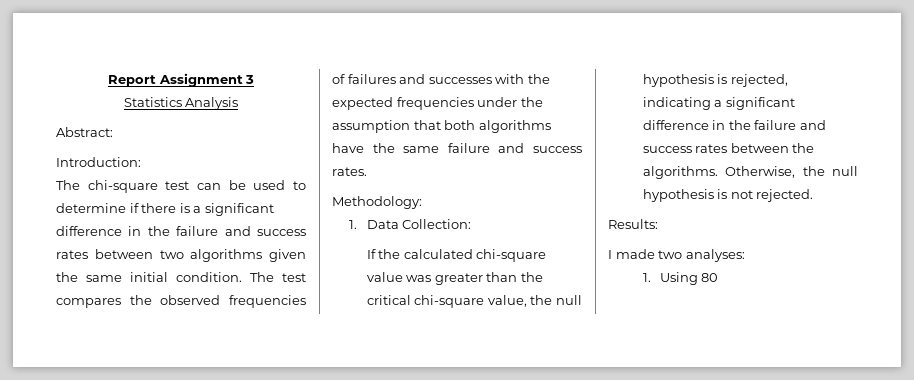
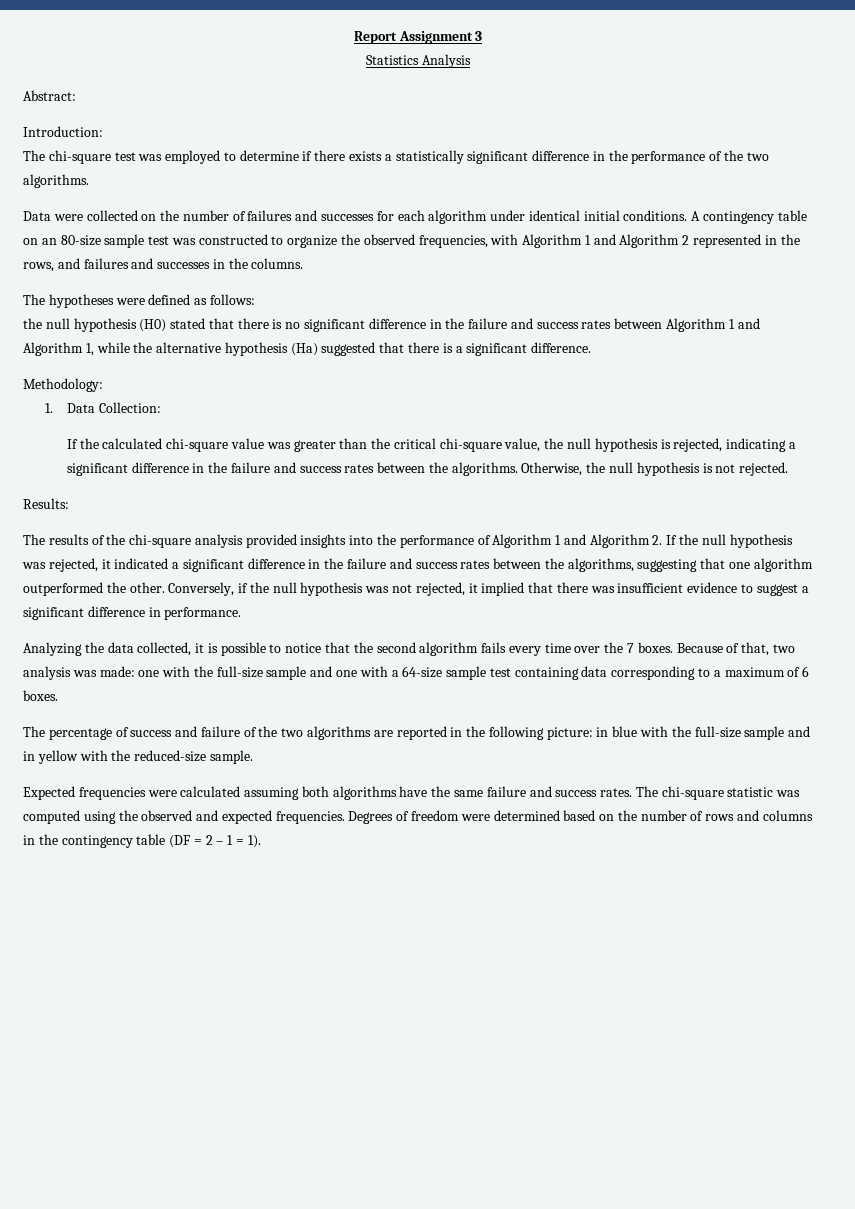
[196,180,286,190] can be used -> [138,150,221,164] was employed
[179,203,274,216] [56,226,306,236] [56,249,306,262] [56,272,306,282] [56,295,306,308] [332,74,550,84] [332,97,543,110] [332,120,551,133] [332,143,582,153] [332,167,367,176] is a significant difference in the failure and success rates between two algorithms given the same initial condition. The test compares the observed frequencies of failures and successes with the expected frequencies under the assumption that both algorithms have the same failure and success rates. -> [349,150,769,164] [23,174,89,188] [23,210,807,224] [23,234,800,248] [23,258,304,272] [23,294,255,308] [23,318,760,332] [23,342,592,356] exists a statistically significant difference in the performance of the two algorithms. // Data were collected on the number of failures and successes for each algorithm under identical initial conditions. A contingency table on an 80-size sample test was constructed to organize the observed frequencies, with Algorithm 1 and Algorithm 2 represented in the rows, and failures and successes in the columns. // The hypotheses were defined as follows: // the null hypothesis (H0) stated that there is no significant difference in the failure and success rates between Algorithm 1 and Algorithm 1, while the alternative hypothesis (Ha) suggested that there is a significant difference.
[608,249,745,262] [642,272,719,285] I made two analyses: // 1. Using 80 -> [23,534,793,548] [22,558,813,572] [23,582,809,596] [23,606,242,620] [23,642,795,656] [23,666,810,680] [23,690,58,701] [23,726,811,740] [23,750,253,764] [23,786,801,800] [23,810,813,824] [23,834,261,848] The results of the chi-square analysis provided insights into the performance of Algorithm 1 and Algorithm 2. If the null hypothesis was rejected, it indicated a significant difference in the failure and success rates between the algorithms, suggesting that one algorithm outperformed the other. Conversely, if the null hypothesis was not rejected, it implied that there was insufficient evidence to suggest a significant difference in performance. // Analyzing the data collected, it is possible to notice that the second algorithm fails every time over the 7 boxes. Because of that, two analysis was made: one with the full-size sample and one with a 64-size sample test containing data corresponding to a maximum of 6 boxes. // The percentage of success and failure of the two algorithms are reported in the following picture: in blue with the full-size sample and in yellow with the reduced-size sample. // Expected frequencies were calculated assuming both algorithms have the same failure and success rates. The chi-square statistic was computed using the observed and expected frequencies. Degrees of freedom were determined based on the number of rows and columns in the contingency table (DF = 2 – 1 = 1).

